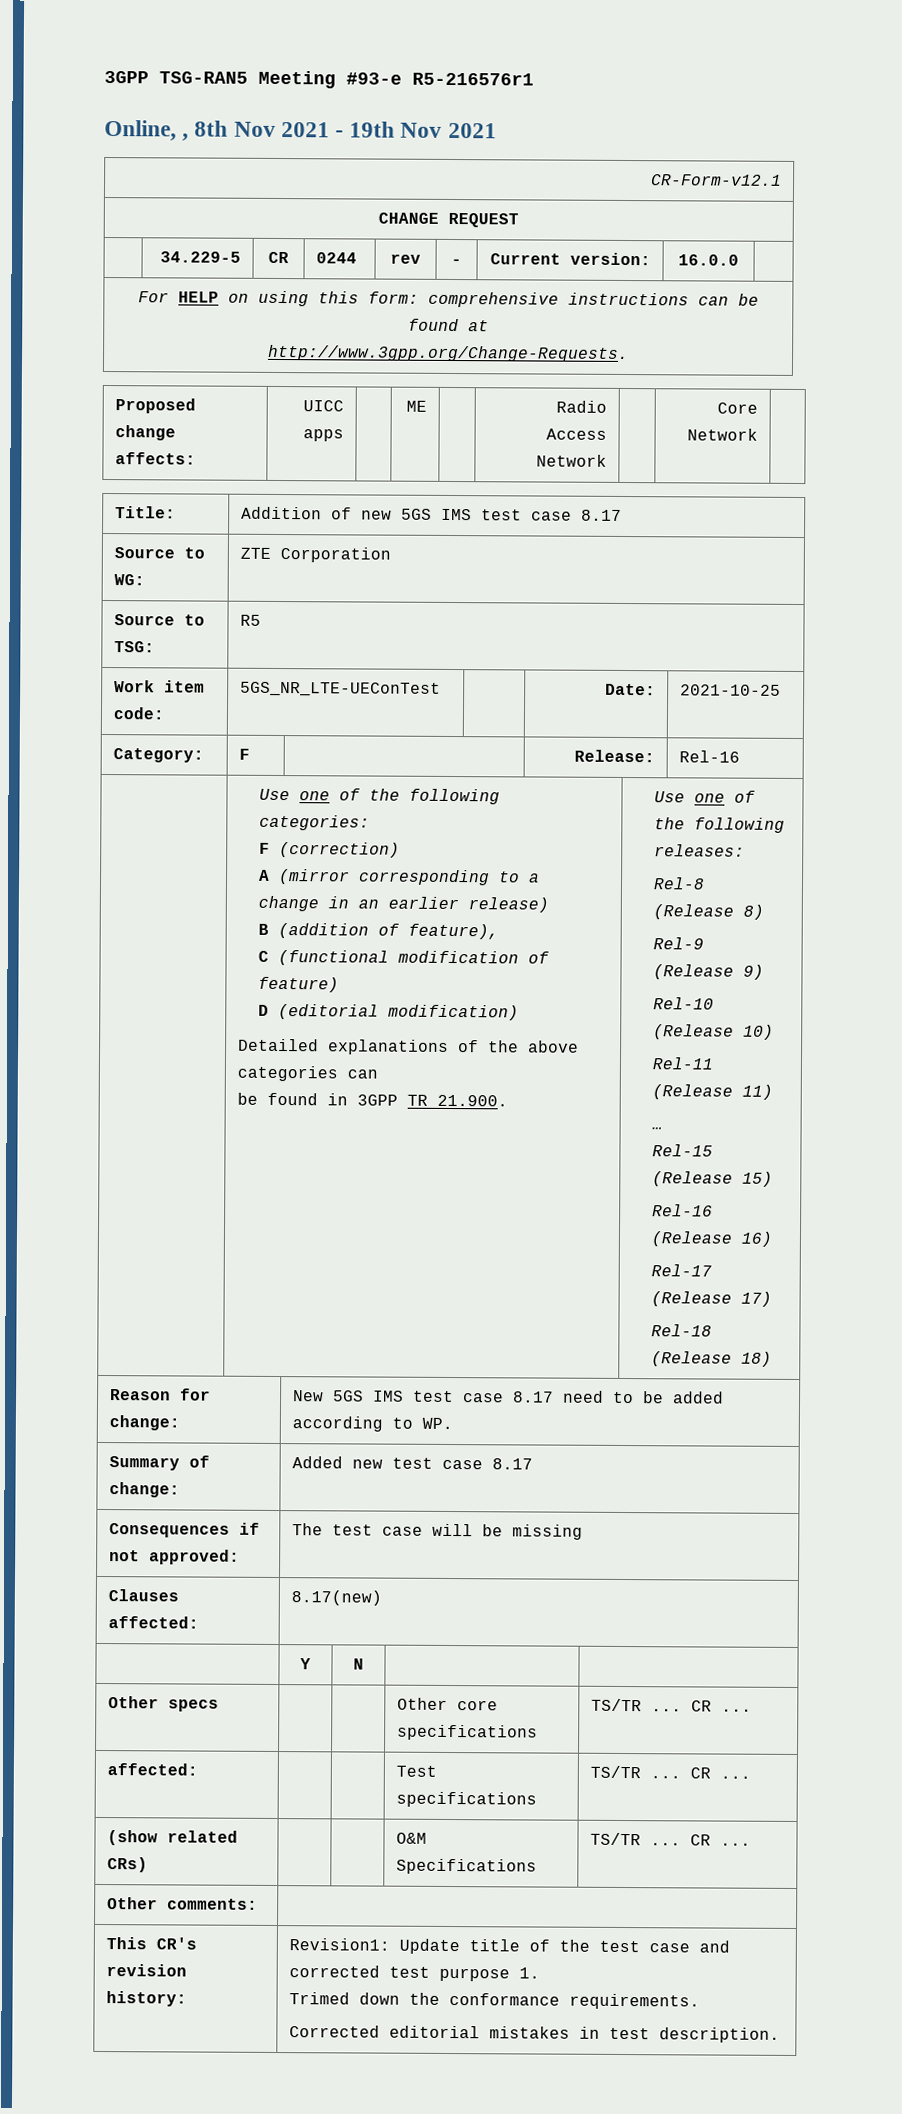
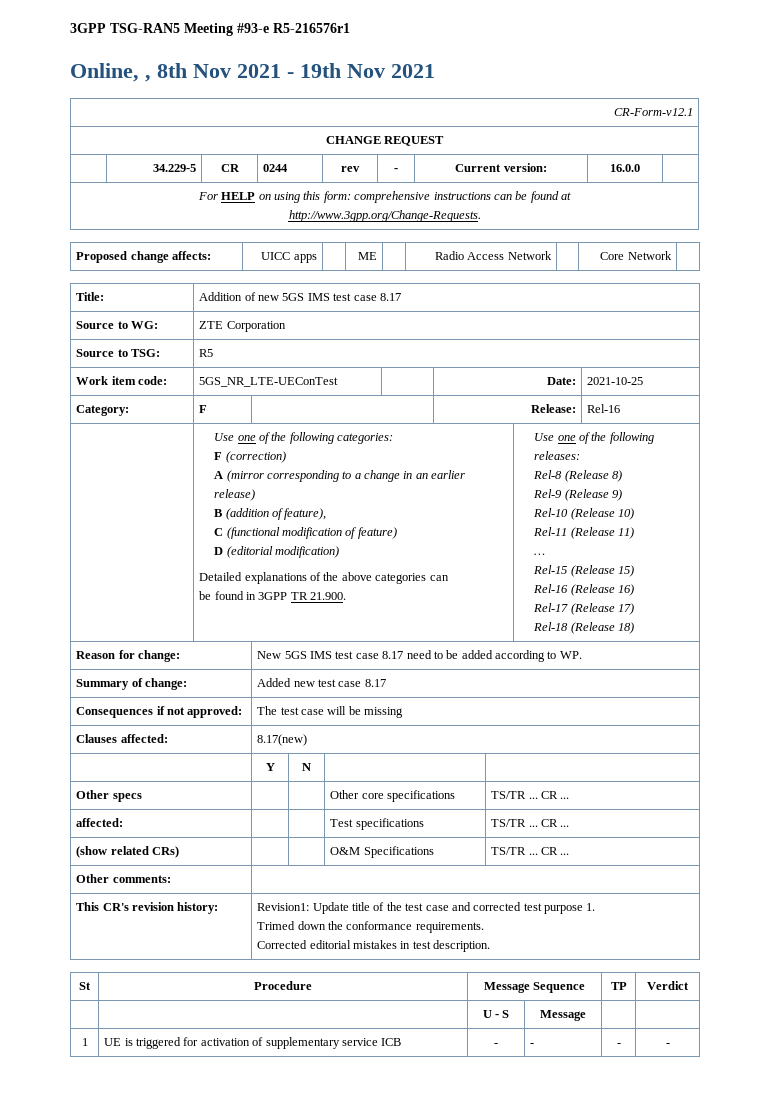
(781, 2035) none -> [79,982,91,990] [254,981,312,990] [483,982,586,993] [610,982,627,990] [647,981,689,990] [482,1010,510,1018] [540,1010,586,1021] [81,1038,88,1046] [104,1037,402,1049] [494,1043,498,1046] [530,1043,535,1046] [616,1043,621,1046] [665,1043,670,1046] // St | Procedure | Message Sequence | TP | Verdict // | | U - S | Message | | // 1 | UE is triggered for activation of supplementary service ICB | - | - | - | -

